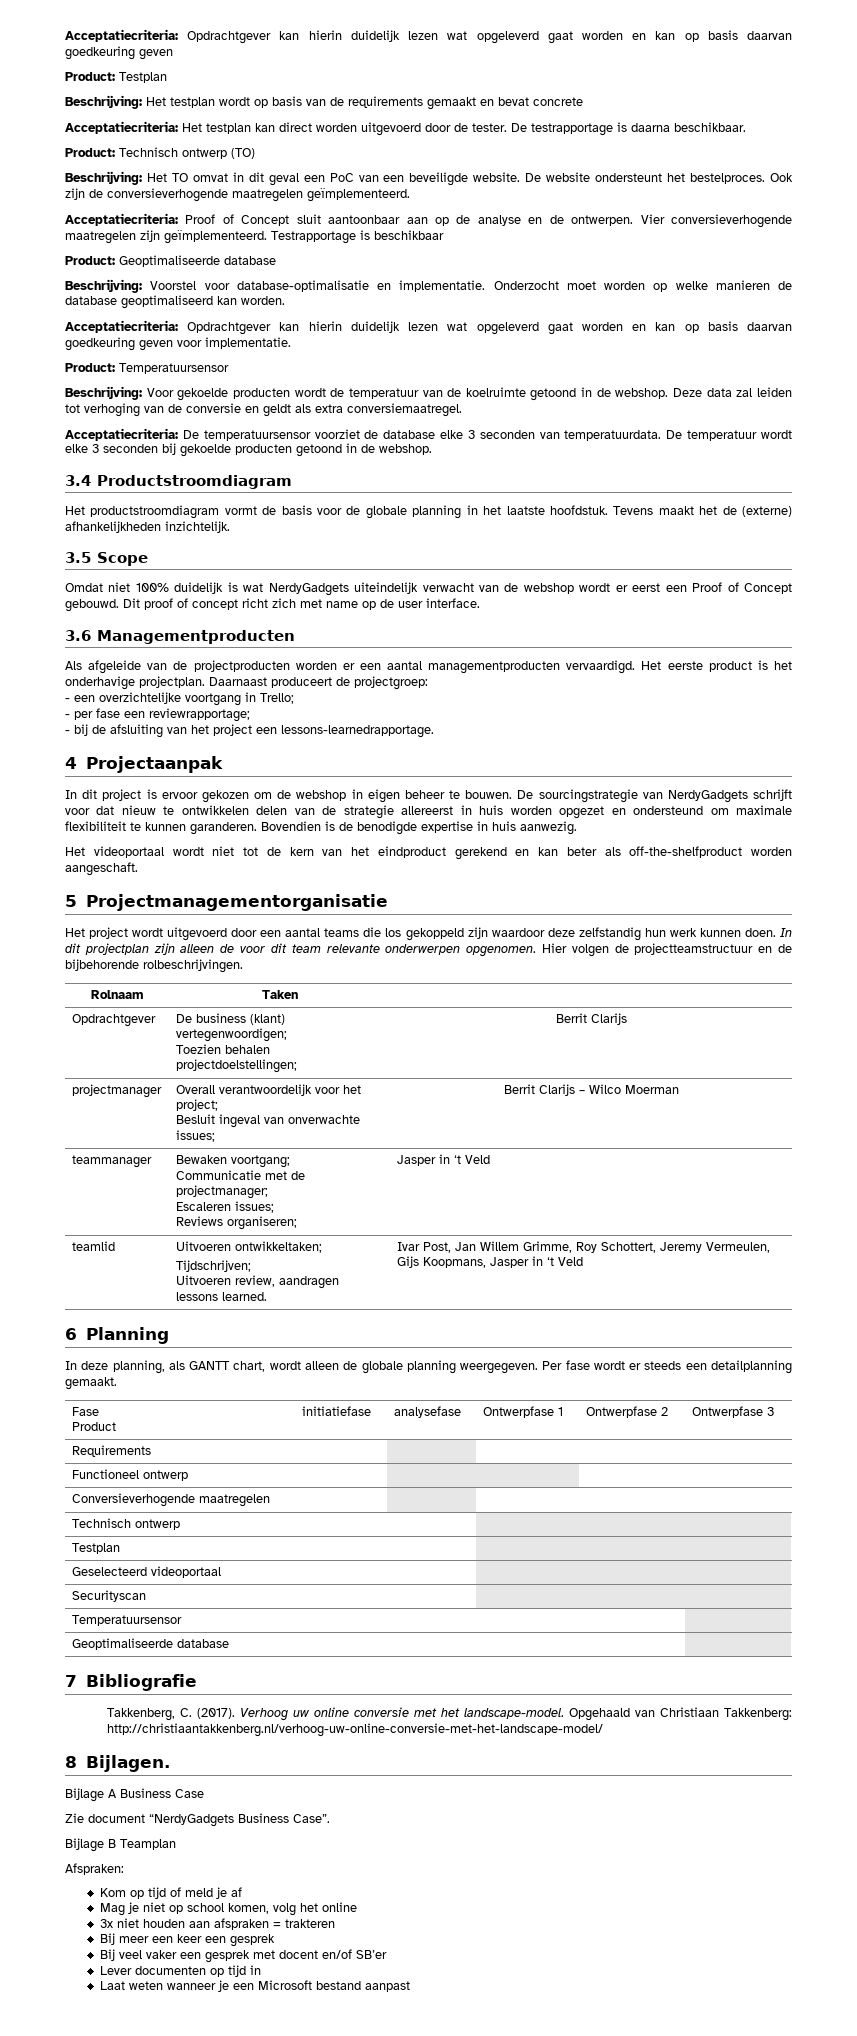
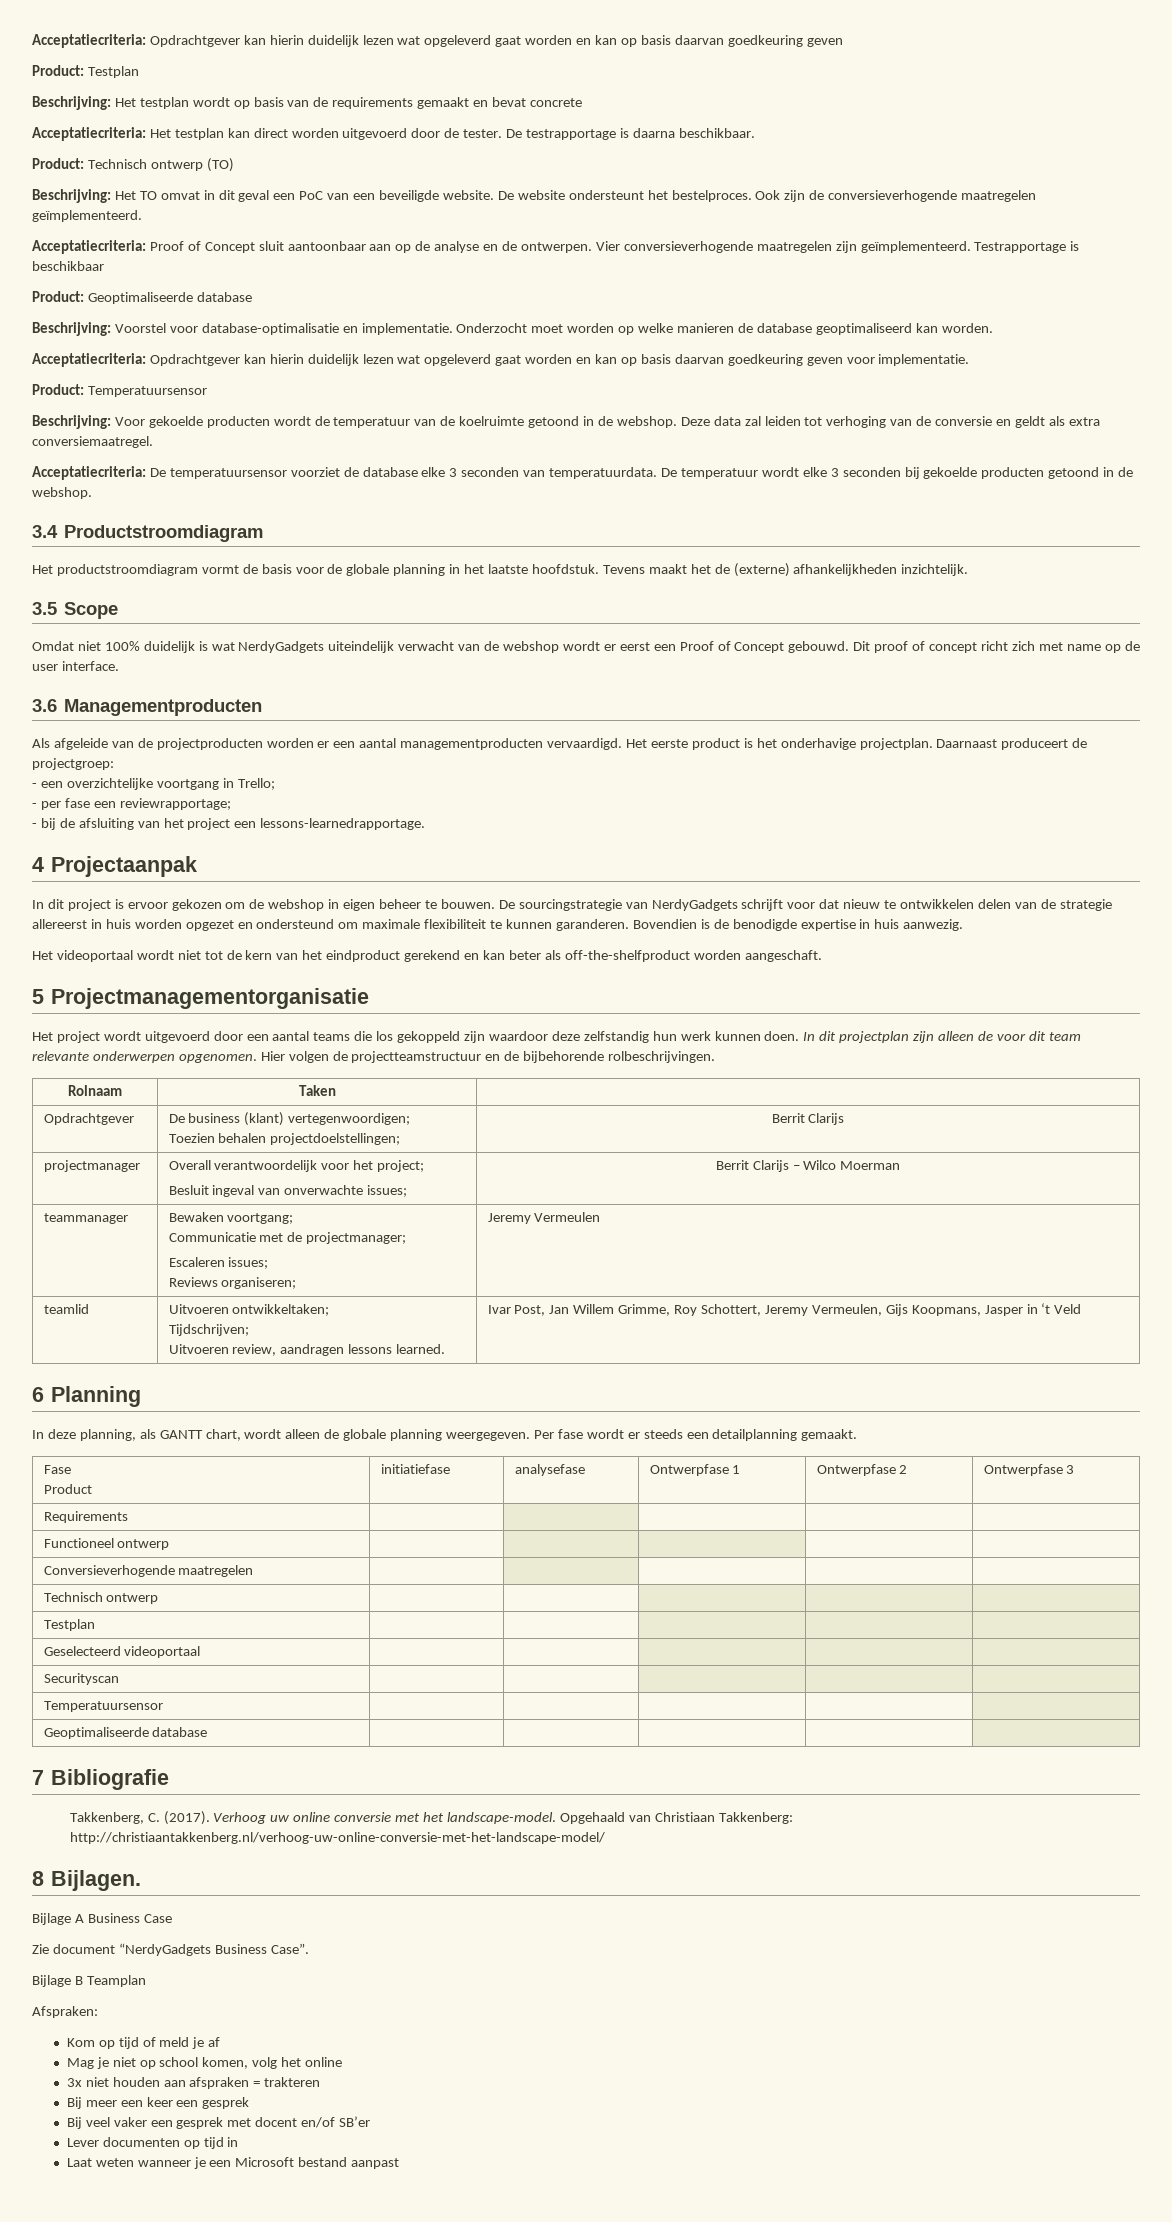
[397,1154,491,1166] Jasper in ‘t Veld -> [487,1212,601,1224] Jeremy Vermeulen

